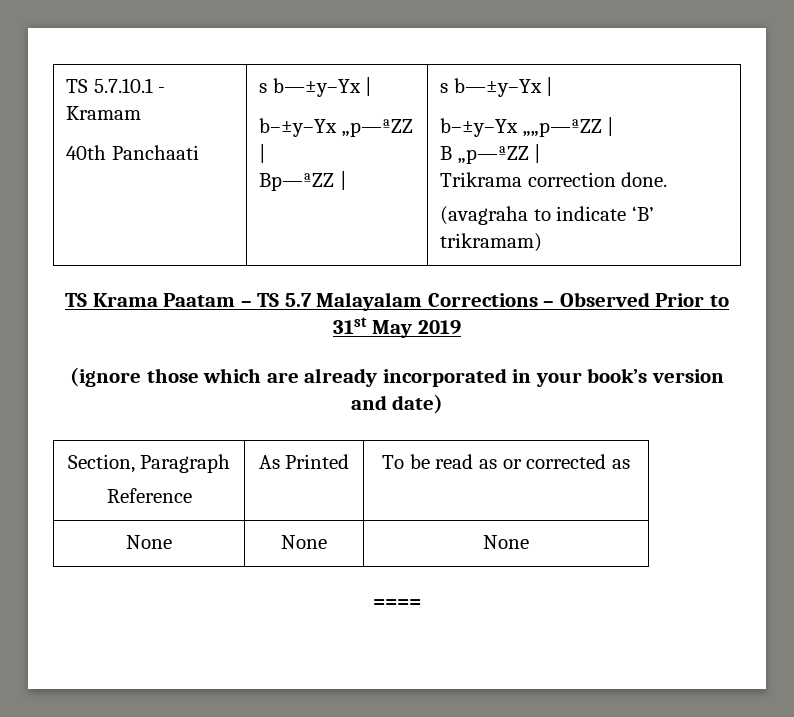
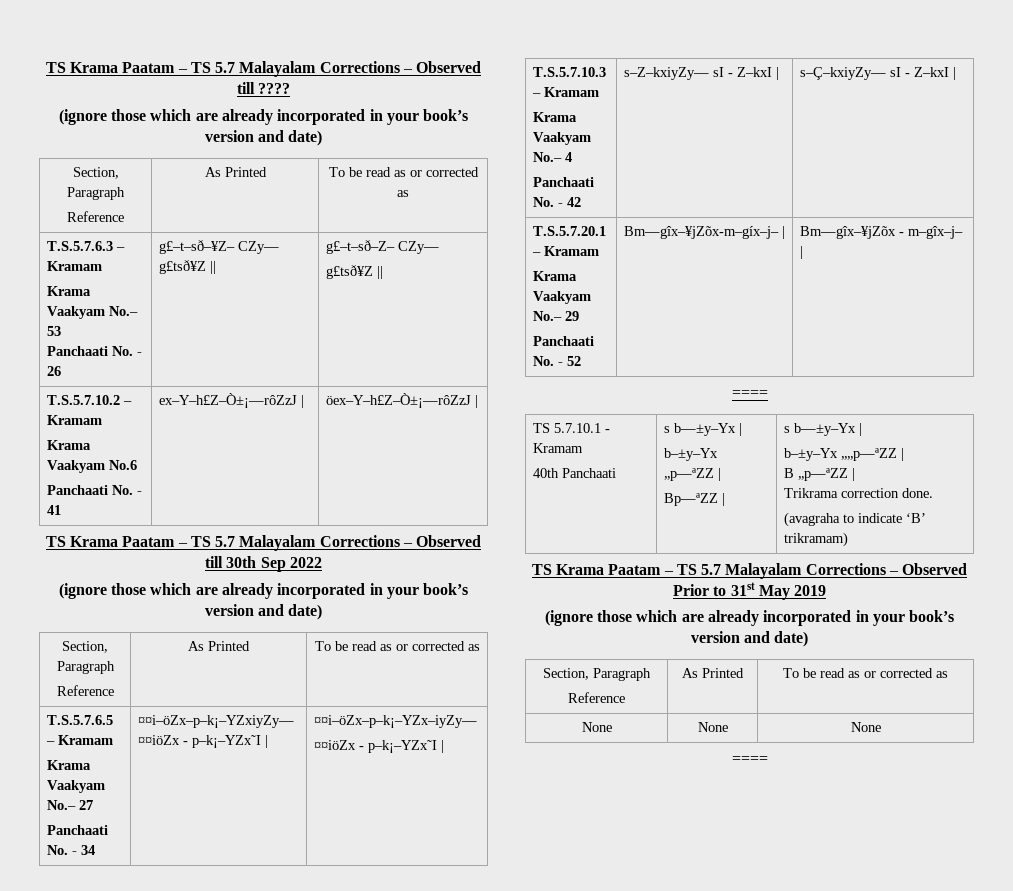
[66,79,89,93] TS -> [45,61,482,77] [236,82,291,94] [58,109,469,125] [204,130,323,146] [72,167,119,179] [67,187,125,200] [67,211,124,222] [204,167,267,177] [328,167,479,177] [397,190,409,197] [46,241,125,251] [46,261,102,271] [46,286,91,296] [46,306,138,319] [46,326,61,336] [46,346,142,356] [46,366,61,376] [158,240,279,254] [158,260,216,274] [325,240,439,254] [325,265,383,279] [46,395,132,405] [46,415,102,425] [46,440,91,450] [46,460,137,473] [46,485,142,495] [46,505,61,515] [158,393,304,408] [325,393,478,408] [45,535,482,551] [205,556,322,572] [58,583,469,599] [204,604,323,620] [62,641,108,653] [56,661,115,674] [56,685,114,696] [187,641,250,651] [314,641,480,651] [46,715,113,725] [45,735,113,745] [46,760,91,770] [46,780,105,793] [46,800,93,810] [46,825,108,835] [46,845,95,855] [137,715,294,728] [137,735,268,748] [313,715,477,728] [313,740,444,753] [532,67,606,77] [531,87,599,97] [532,112,577,122] [532,132,591,145] [532,152,572,162] [532,177,594,187] [532,197,581,207] [623,67,779,80] [799,67,956,80] [532,226,606,236] [531,246,599,256] [532,271,577,281] [532,291,591,304] [532,311,579,321] [532,336,594,346] [532,356,581,366] [623,226,785,239] [799,226,963,239] [799,246,803,259] [731,390,768,398] [532,423,550,433] TS Krama Paatam – TS 5.7 Malayalam Corrections – Observed till ???? // (ignore those which are already incorporated in your book’s version and date) // Section, Paragraph // Reference | As Printed | To be read as or corrected as // T.S.5.7.6.3 – Kramam // Krama Vaakyam No.– 53 // Panchaati No. - 26 | g£–t–sð–¥Z– CZy— g£tsð¥Z || | g£–t–sð–Z– CZy— // g£tsð¥Z || // T.S.5.7.10.2 – Kramam // Krama Vaakyam No.6 // Panchaati No. - 41 | ex–Y–h£Z–Ò±¡—rôZzJ | | öex–Y–h£Z–Ò±¡—rôZzJ | // TS Krama Paatam – TS 5.7 Malayalam Corrections – Observed till 30th Sep 2022 // (ignore those which are already incorporated in your book’s version and date) // Section, Paragraph // Reference | As Printed | To be read as or corrected as // T.S.5.7.6.5 – Kramam // Krama Vaakyam No.– 27 // Panchaati No. - 34 | ¤¤i–öZx–p–k¡–YZxiyZy— ¤¤iöZx - p–k¡–YZx˜I | | ¤¤i–öZx–p–k¡–YZx–iyZy— // ¤¤iöZx - p–k¡–YZx˜I | // T.S.5.7.10.3 – Kramam // Krama Vaakyam No.– 4 // Panchaati No. - 42 | s–Z–kxiyZy— sI - Z–kxI | | s–Ç–kxiyZy— sI - Z–kxI | // T.S.5.7.20.1 – Kramam // Krama Vaakyam No.– 29 // Panchaati No. - 52 | Bm—gîx–¥jZõx-m–gíx–j– | | Bm—gîx–¥jZõx - m–gîx–j– | // ==== // TS

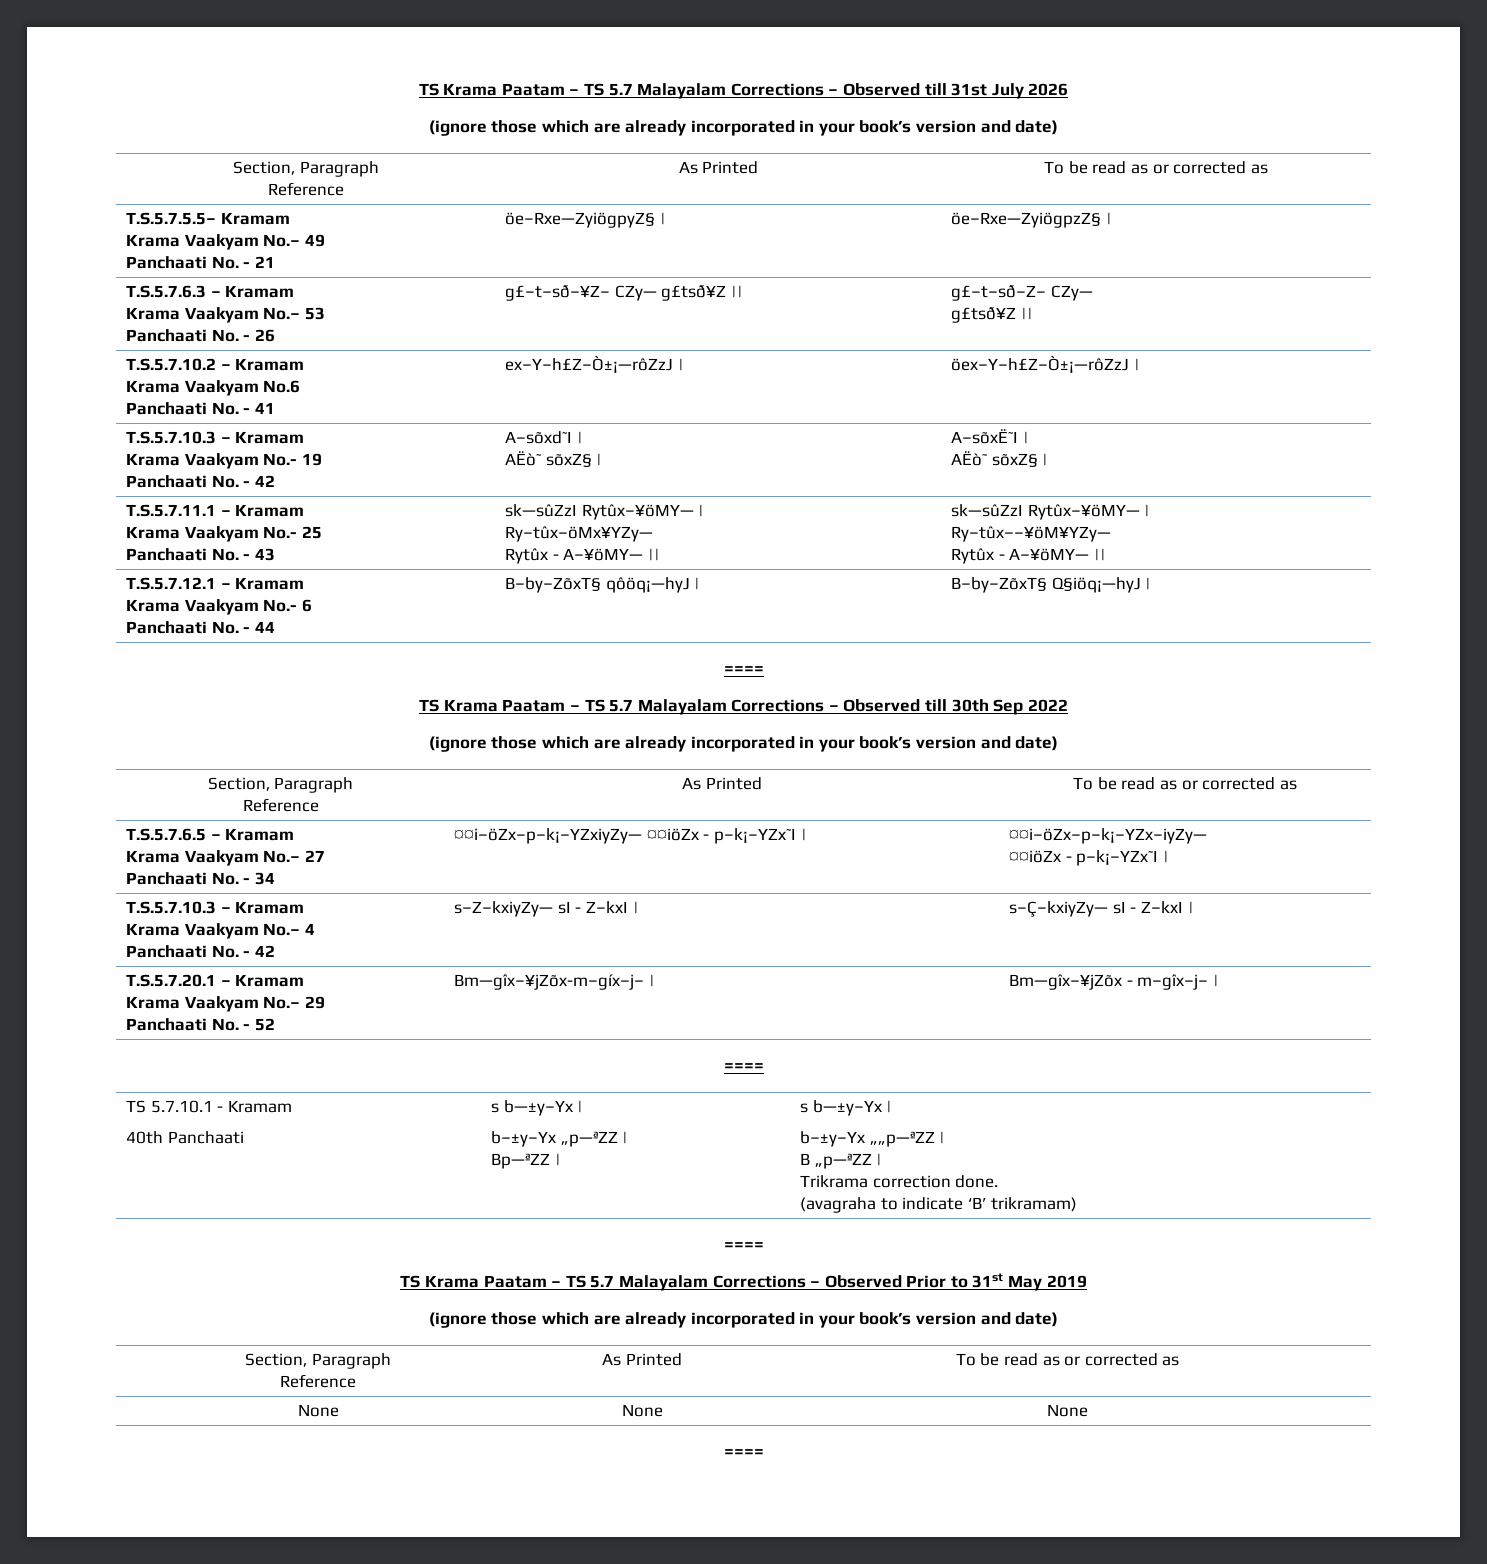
[258,83,291,94] ???? -> [951,83,1069,99] 31st July 2026
(409, 193) none -> [126,212,290,225] [126,234,326,250] [126,256,276,269] [505,212,666,228] [951,212,1112,228] // T.S.5.7.5.5– Kramam // Krama Vaakyam No.– 49 // Panchaati No. - 21 | öe–Rxe—ZyiögpyZ§ | | öe–Rxe—ZyiögpzZ§ |
(478, 401) none -> [126,431,305,444] [126,453,323,469] [126,475,276,488] [505,431,583,444] [505,451,603,467] [951,429,1029,444] [951,451,1049,467] [126,504,305,517] [126,526,323,542] [126,548,276,561] [505,504,705,520] [505,526,654,542] [505,548,661,564] [951,504,1151,520] [951,526,1112,542] [951,548,1107,564] [126,577,305,590] [126,599,313,615] [126,621,276,634] [505,577,701,593] [951,577,1152,593] [723,666,764,674] // T.S.5.7.10.3 – Kramam // Krama Vaakyam No.- 19 // Panchaati No. - 42 | A–sõxd˜I | // AËò˜ sõxZ§ | | A–sõxË˜I | // AËò˜ sõxZ§ | // T.S.5.7.11.1 – Kramam // Krama Vaakyam No.- 25 // Panchaati No. - 43 | sk—sûZzI Rytûx–¥öMY— | // Ry–tûx–öMx¥YZy— // Rytûx - A–¥öMY— || | sk—sûZzI Rytûx–¥öMY— | // Ry–tûx––¥öM¥YZy— // Rytûx - A–¥öMY— || // T.S.5.7.12.1 – Kramam // Krama Vaakyam No.- 6 // Panchaati No. - 44 | B–by–ZõxT§ qôöq¡—hyJ | | B–by–ZõxT§ Q§iöq¡—hyJ | // ====
(848, 539) none -> [723,1242,764,1250] // ====

